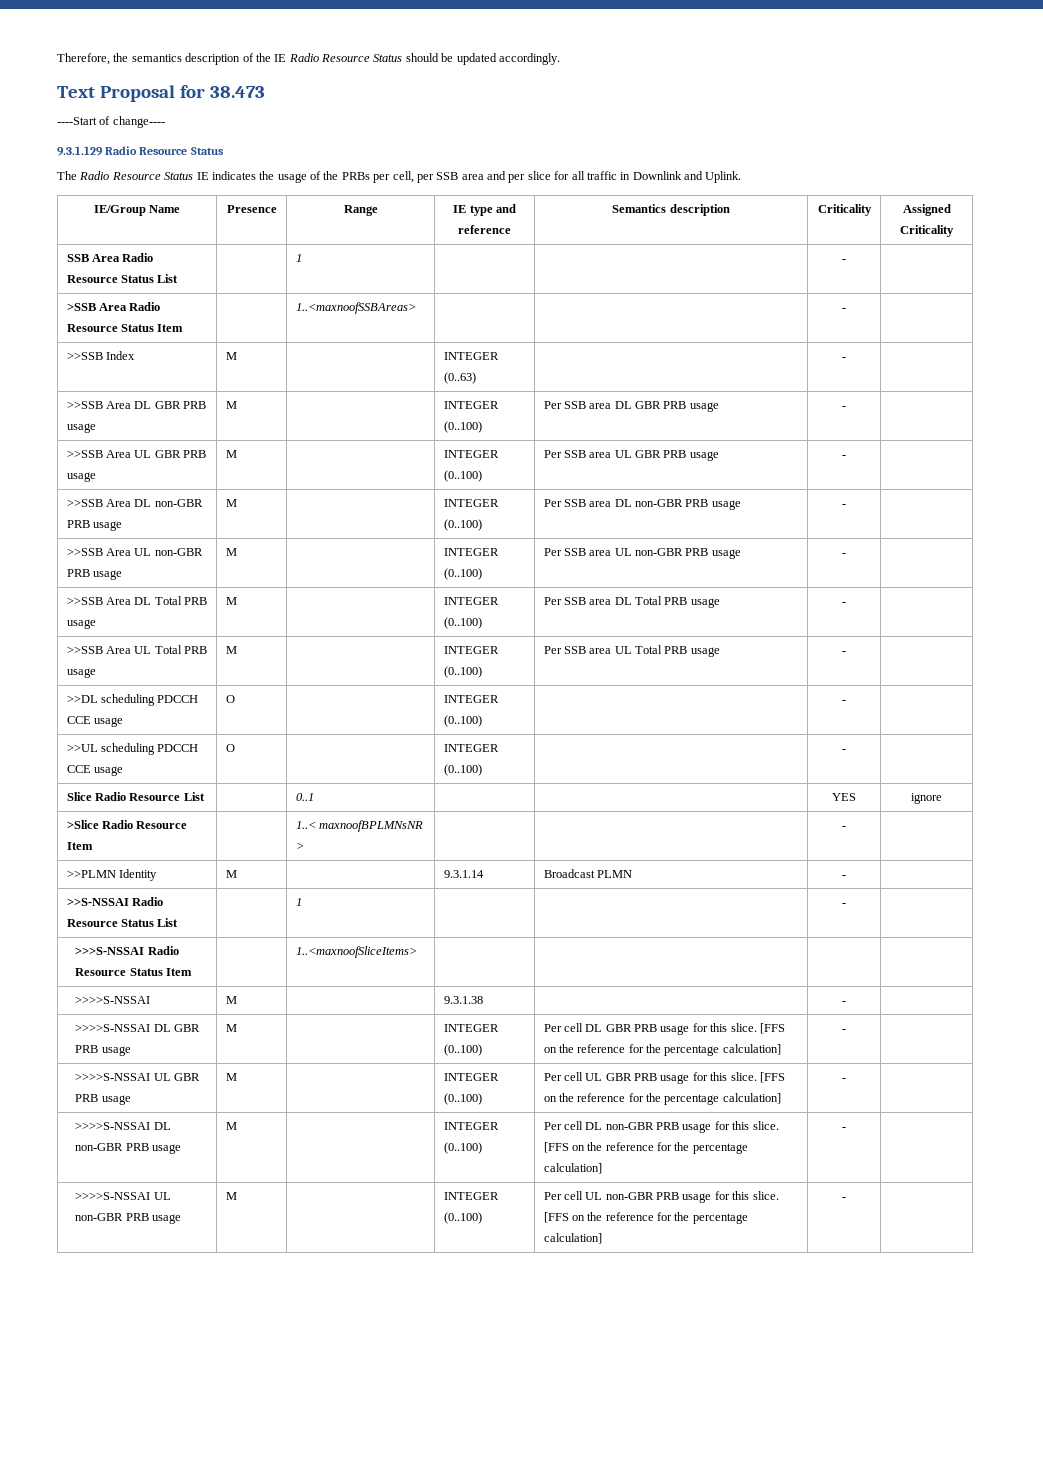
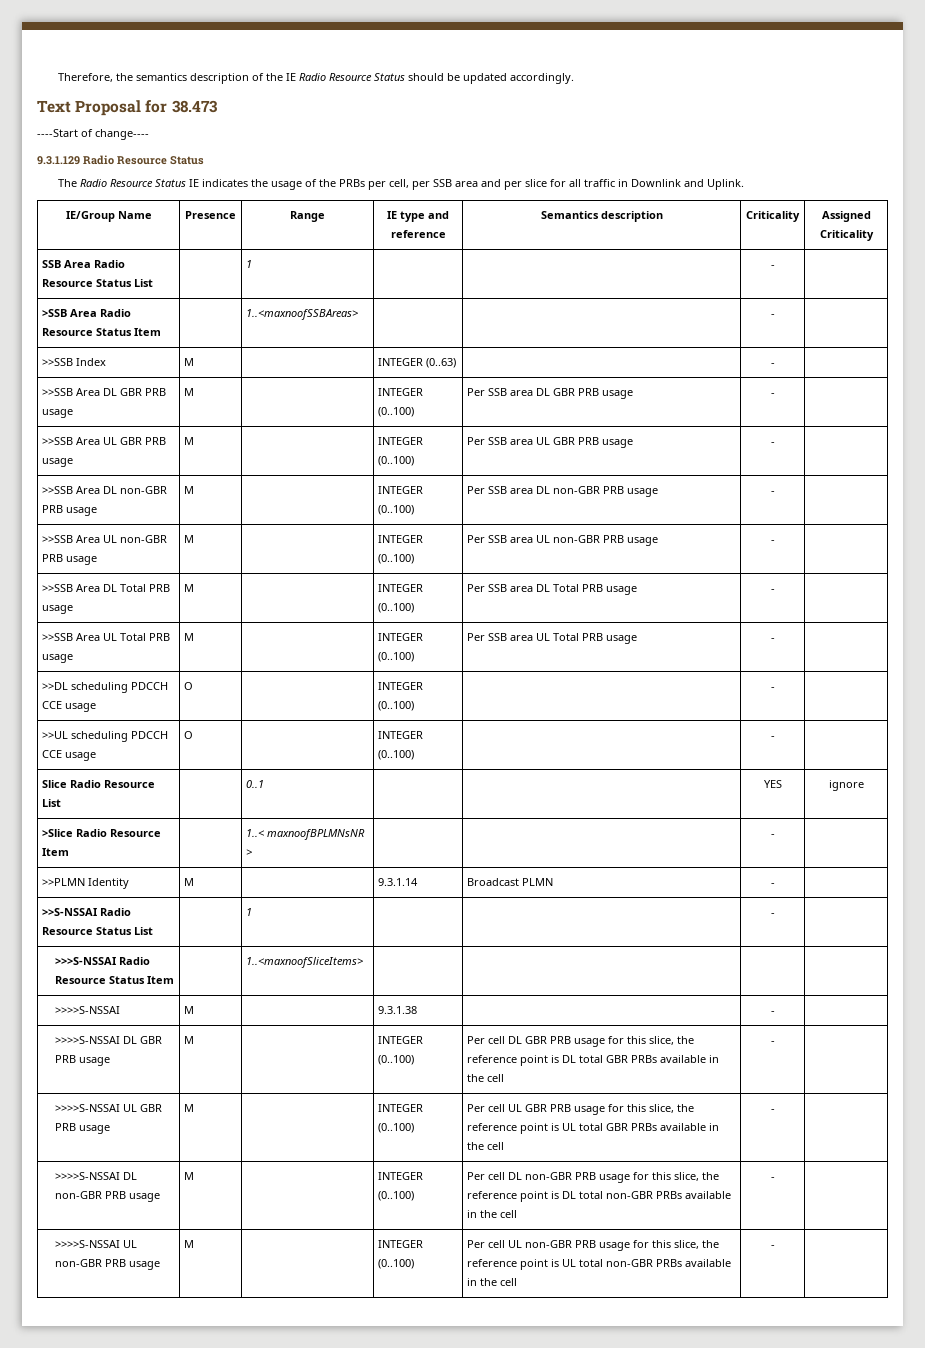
[730,1023,785,1034] [543,1044,781,1056] slice. [FFS on the reference for the percentage calculation] -> [649,1036,695,1045] [467,1055,720,1066] [467,1074,505,1082] slice, the reference point is DL total GBR PRBs available in the cell
[730,1072,785,1083] [543,1093,781,1105] slice. [FFS on the reference for the percentage calculation] -> [649,1104,695,1113] [467,1123,720,1134] [467,1142,505,1150] slice, the reference point is UL total GBR PRBs available in the cell
[752,1121,779,1130] [543,1142,748,1154] [543,1163,602,1174] slice. [FFS on the reference for the percentage calculation] -> [674,1172,720,1181] [467,1191,732,1202] [467,1210,518,1218] slice, the reference point is DL total non-GBR PRBs available in the cell
[752,1191,779,1200] [543,1212,748,1224] [543,1233,602,1244] slice. [FFS on the reference for the percentage calculation] -> [674,1240,720,1249] [467,1259,732,1270] [467,1278,518,1286] slice, the reference point is UL total non-GBR PRBs available in the cell

